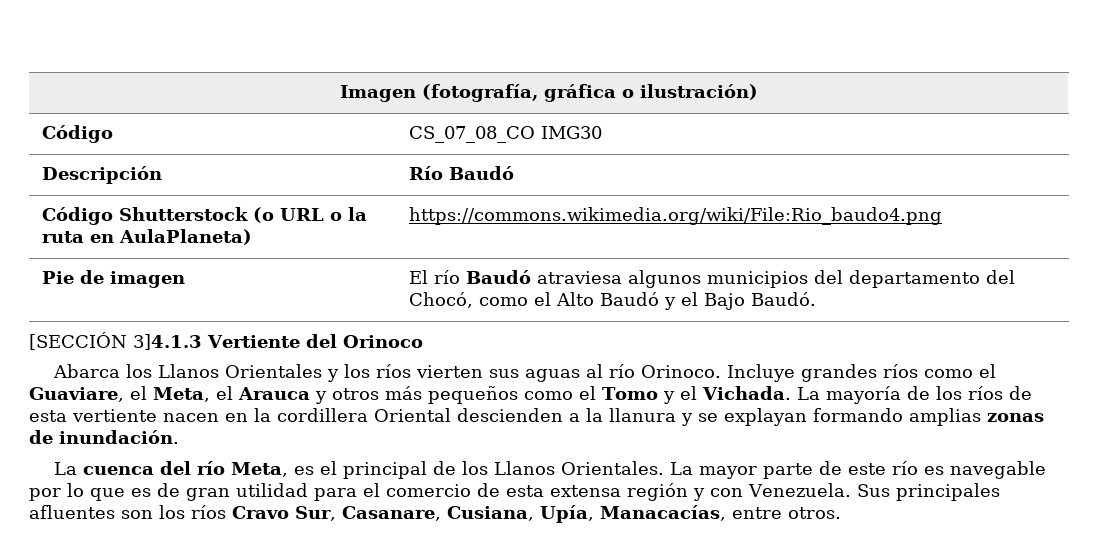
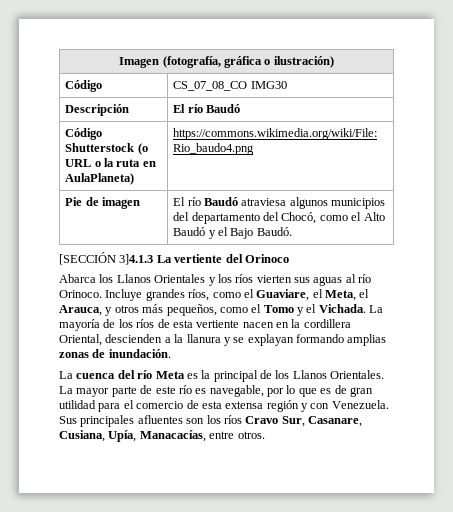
[408,166,443,180] Río -> [173,104,203,113] El río
[207,335,300,348] Vertiente -> [156,254,223,263] La vertiente
[883,364,919,378] ríos -> [188,289,210,301] ríos,
[238,387,310,400] Arauca -> [59,305,102,316] Arauca,
[428,386,518,404] pequeños -> [166,304,217,316] pequeños,
[374,408,451,422] Oriental -> [59,334,102,346] Oriental,
[231,461,338,477] Meta, es el -> [155,370,211,379] Meta es la
[950,461,1047,479] navegable -> [209,385,264,397] navegable,

